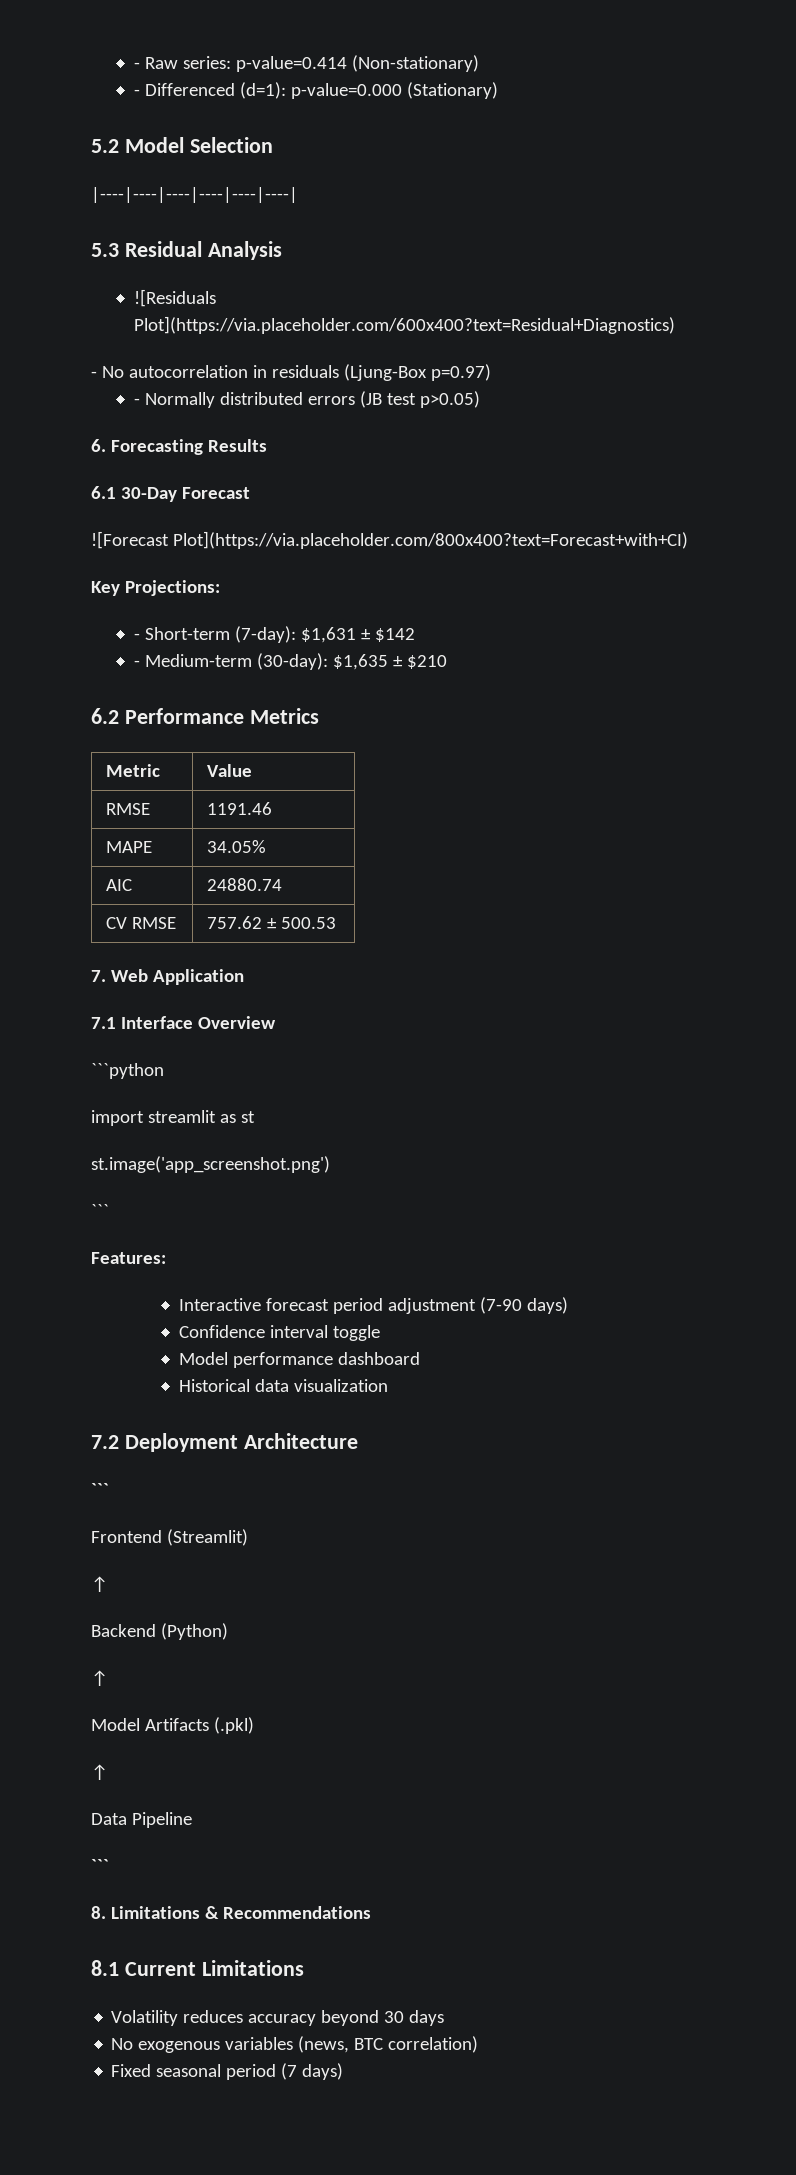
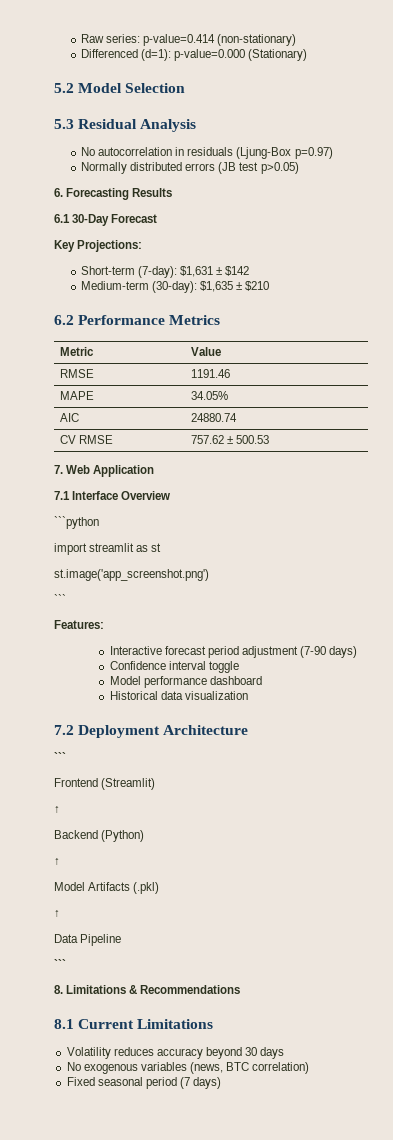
[133,62,140,69] - -> (80, 38) none
[351,55,479,72] [133,89,140,96] (Non-stationary) // - -> [217,34,297,46] (non-stationary) //
[91,187,298,203] // |----|----|----|----|----|----| -> (186, 88) none
[133,289,216,307] [133,316,675,334] [91,371,97,378] ![Residuals Plot](https://via.placeholder.com/600x400?text=Residual+Diagnostics) // - -> (197, 125) none
[133,398,140,405] - -> (333, 153) none
[91,531,688,549] // ![Forecast Plot](https://via.placeholder.com/800x400?text=Forecast+with+CI) -> (158, 218) none
[133,633,140,640] - -> (143, 246) none
[133,660,140,667] - -> (250, 271) none

